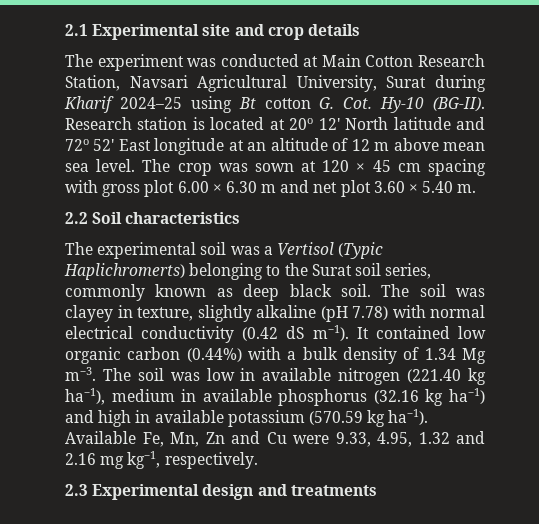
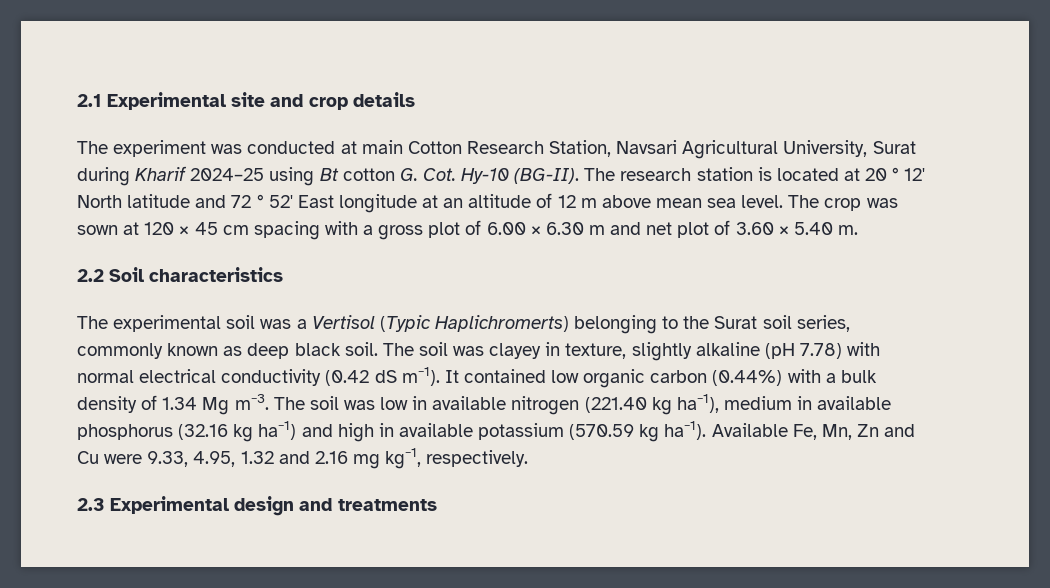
[321,54,361,67] Main -> [361,140,403,154] main
[65,117,132,130] Research -> [584,168,692,181] The research
[289,118,314,130] 20o -> [865,167,900,181] 20 °
[65,139,89,151] 72o -> [231,194,264,208] 72 °
(98, 186) none -> [363,225,374,235] a
(175, 188) none -> [465,220,482,235] of
(371, 188) none -> [714,220,731,235] of

